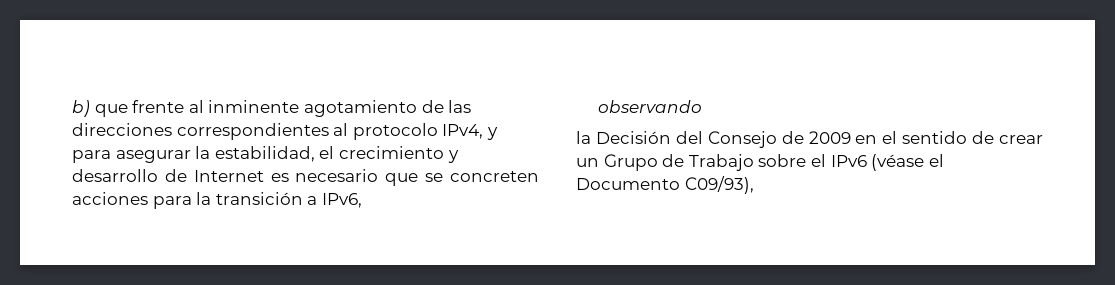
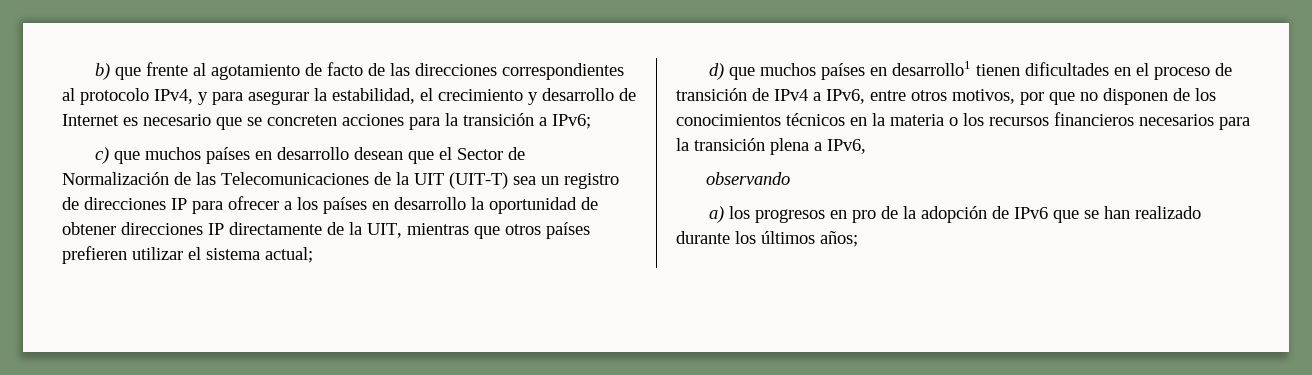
[208,100,300,113] inminente -> (206, 69) none
(444, 106) none -> [326,62,385,76] facto de
[321,193,362,208] [597,100,702,113] [576,131,1043,148] [576,154,944,171] [576,176,754,194] IPv6, // observando // la Decisión del Consejo de 2009 en el sentido de crear un Grupo de Trabajo sobre el IPv6 (véase el Documento C09/93), -> [552,114,591,129] [94,147,525,164] [62,172,619,189] [62,196,598,214] [62,222,590,239] [62,246,313,264] [708,61,1232,80] [676,88,1216,105] [676,112,1250,130] [676,138,866,155] [706,172,791,185] [708,206,1201,223] [676,231,858,247] IPv6; // c) que muchos países en desarrollo desean que el Sector de Normalización de las Telecomunicaciones de la UIT (UIT-T) sea un registro de direcciones IP para ofrecer a los países en desarrollo la oportunidad de obtener direcciones IP directamente de la UIT, mientras que otros países prefieren utilizar el sistema actual; // d) que muchos países en desarrollo1 tienen dificultades en el proceso de transición de IPv4 a IPv6, entre otros motivos, por que no disponen de los conocimientos técnicos en la materia o los recursos financieros necesarios para la transición plena a IPv6, // observando // a) los progresos en pro de la adopción de IPv6 que se han realizado durante los últimos años;

